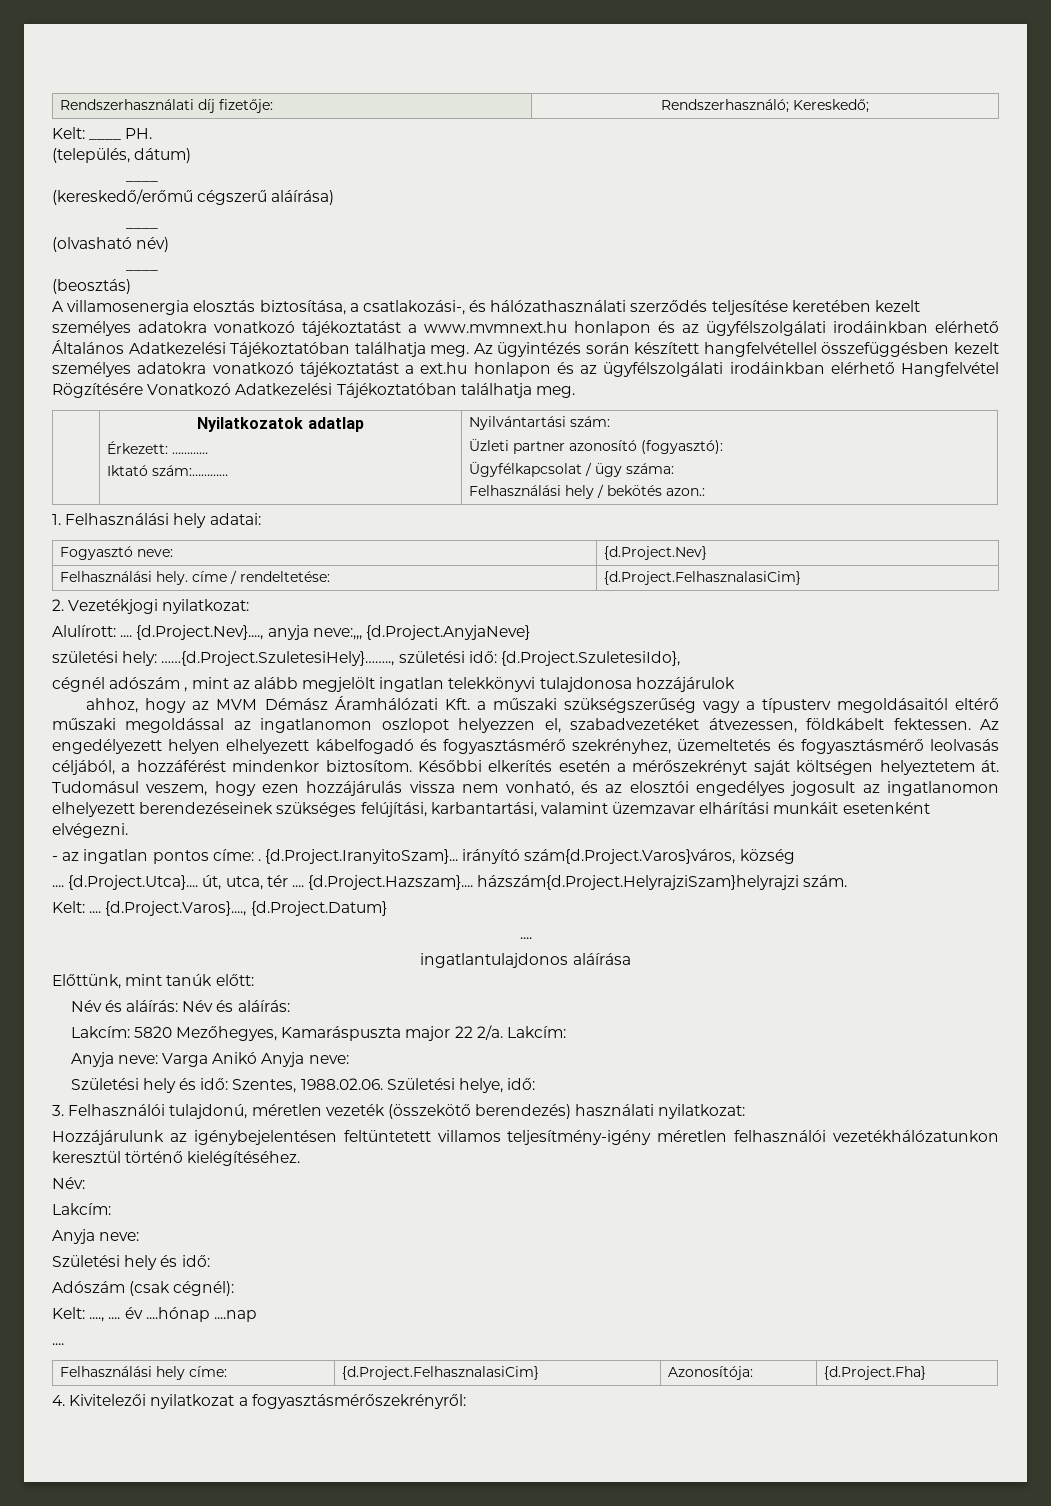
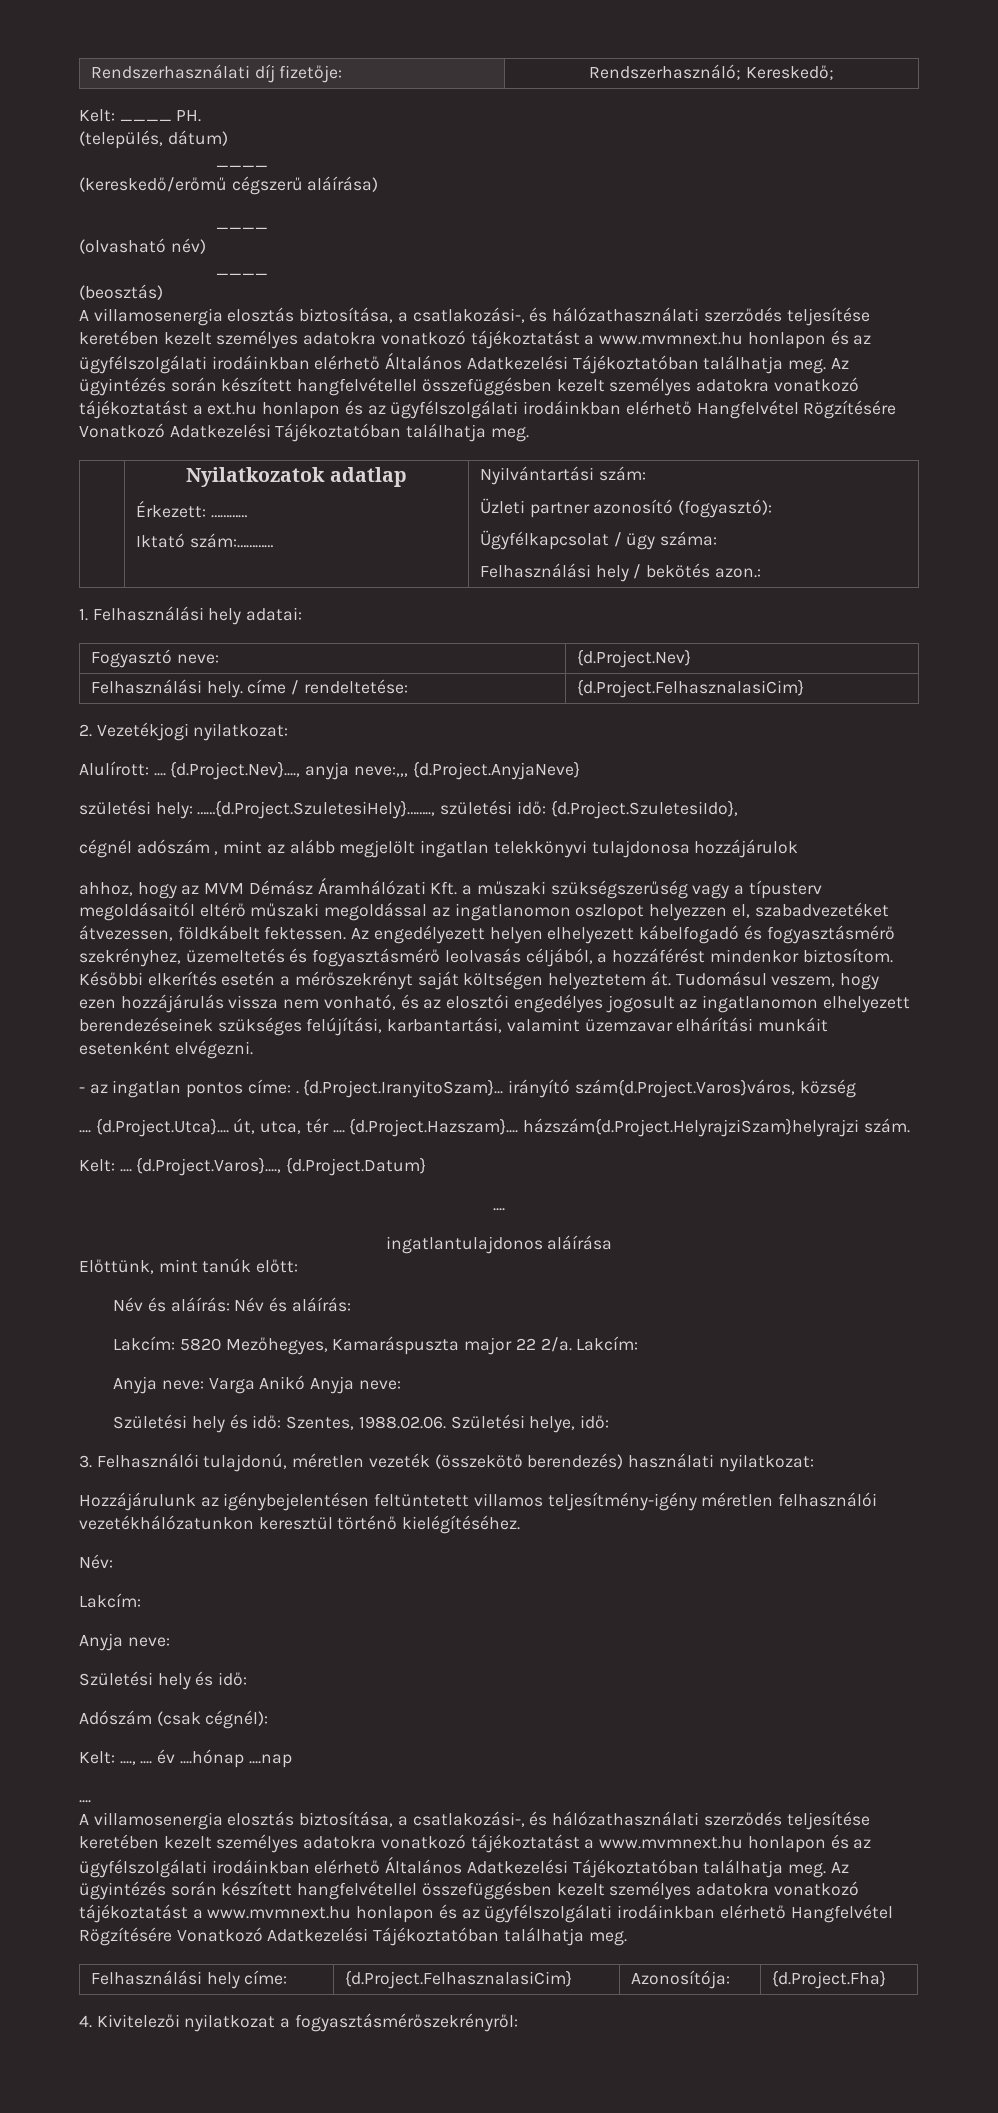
(64, 1344) none -> [79,1811,870,1830] [79,1834,872,1853] [79,1856,849,1878] [79,1881,859,1900] [79,1904,893,1923] [79,1927,627,1946] // A villamosenergia elosztás biztosítása, a csatlakozási-, és hálózathasználati szerződés teljesítése keretében kezelt személyes adatokra vonatkozó tájékoztatást a www.mvmnext.hu honlapon és az ügyfélszolgálati irodáinkban elérhető Általános Adatkezelési Tájékoztatóban találhatja meg. Az ügyintézés során készített hangfelvétellel összefüggésben kezelt személyes adatokra vonatkozó tájékoztatást a www.mvmnext.hu honlapon és az ügyfélszolgálati irodáinkban elérhető Hangfelvétel Rögzítésére Vonatkozó Adatkezelési Tájékoztatóban találhatja meg.

